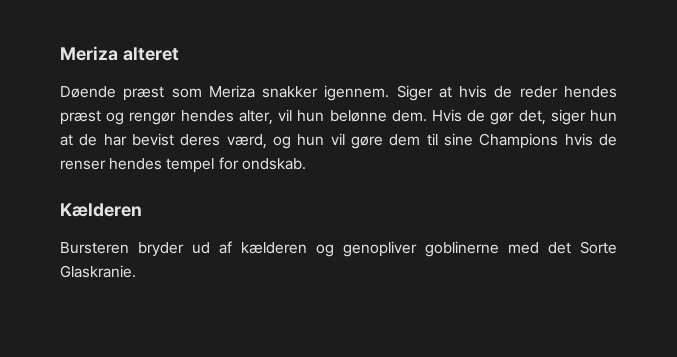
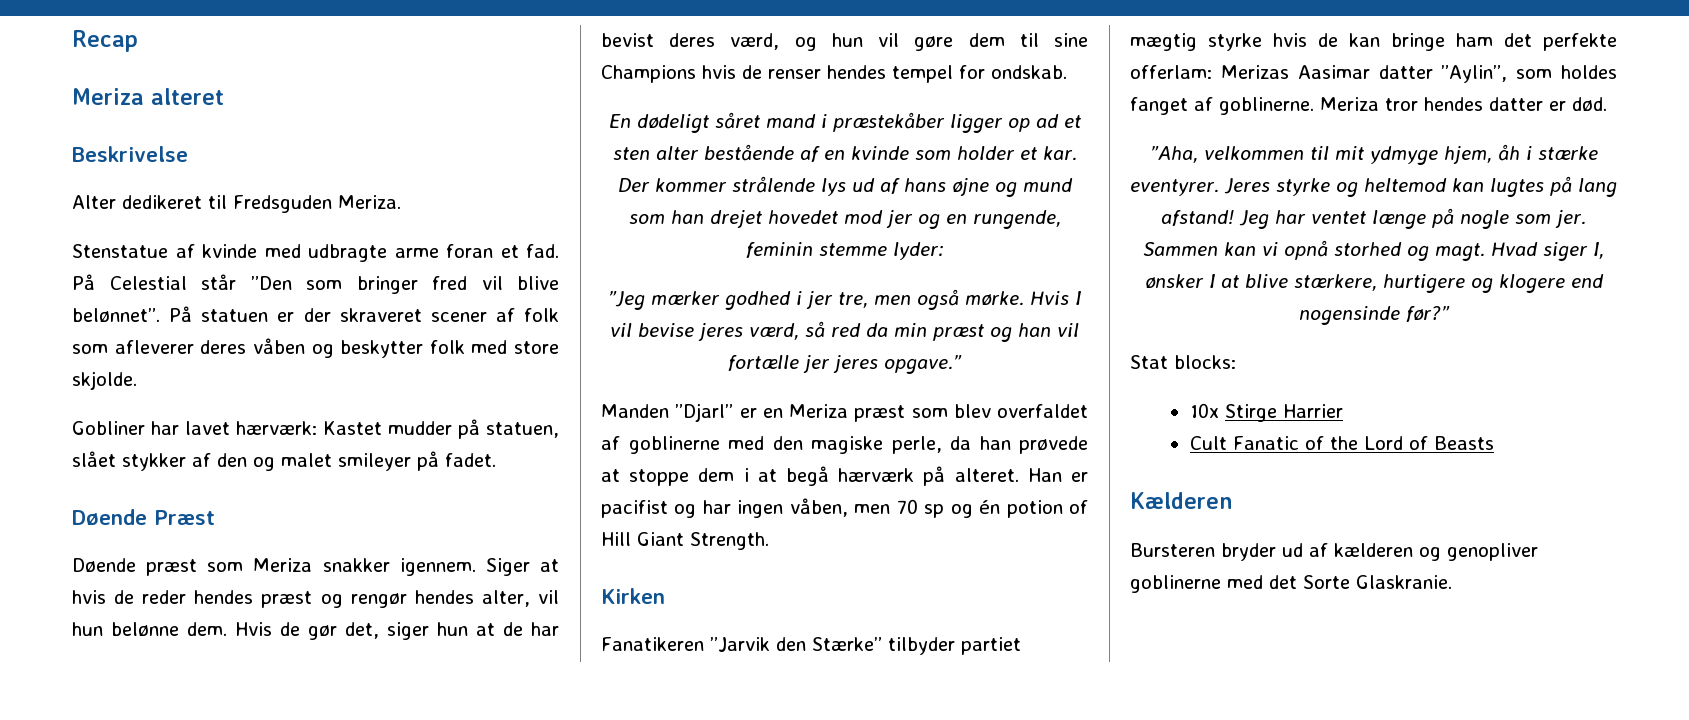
(60, 53) none -> [72,30,138,52] Recap //
(179, 54) none -> [72,146,188,162] [72,195,401,213] [72,244,559,262] [72,274,559,294] [72,306,559,322] [72,338,559,358] [72,371,137,390] [72,419,559,439] [72,451,496,471] [72,509,215,525] // Beskrivelse // Alter dedikeret til Fredsguden Meriza. // Stenstatue af kvinde med udbragte arme foran et fad. På Celestial står ”Den som bringer fred vil blive belønnet”. På statuen er der skraveret scener af folk som afleverer deres våben og beskytter folk med store skjolde. // Gobliner har lavet hærværk: Kastet mudder på statuen, slået stykker af den og malet smileyer på fadet. // Døende Præst
(306, 164) none -> [608,112,1082,133] [612,144,1077,162] [617,176,1073,197] [628,210,1061,229] [745,242,944,260] [608,289,1081,310] [610,321,1079,342] [728,355,963,374] [601,403,1088,422] [601,436,1088,454] [601,466,1088,486] [601,498,1088,518] [601,532,769,550] [601,588,665,604] [601,637,1021,655] [1130,33,1617,51] [1130,65,1617,83] [1130,97,1607,115] [1149,144,1598,165] [1130,176,1617,197] [1161,208,1587,229] [1143,240,1604,261] [1144,274,1604,293] [1298,306,1450,325] [1130,355,1236,369] [1189,403,1343,422] [1189,436,1494,450] // En dødeligt såret mand i præstekåber ligger op ad et sten alter bestående af en kvinde som holder et kar. Der kommer strålende lys ud af hans øjne og mund som han drejet hovedet mod jer og en rungende, feminin stemme lyder: // ”Jeg mærker godhed i jer tre, men også mørke. Hvis I vil bevise jeres værd, så red da min præst og han vil fortælle jer jeres opgave.” // Manden ”Djarl” er en Meriza præst som blev overfaldet af goblinerne med den magiske perle, da han prøvede at stoppe dem i at begå hærværk på alteret. Han er pacifist og har ingen våben, men 70 sp og én potion of Hill Giant Strength. // Kirken // Fanatikeren ”Jarvik den Stærke” tilbyder partiet mægtig styrke hvis de kan bringe ham det perfekte offerlam: Merizas Aasimar datter ”Aylin”, som holdes fanget af goblinerne. Meriza tror hendes datter er død. // ”Aha, velkommen til mit ydmyge hjem, åh i stærke eventyrer. Jeres styrke og heltemod kan lugtes på lang afstand! Jeg har ventet længe på nogle som jer. Sammen kan vi opnå storhed og magt. Hvad siger I, ønsker I at blive stærkere, hurtigere og klogere end nogensinde før?” // Stat blocks: // 10x Stirge Harrier // Cult Fanatic of the Lord of Beasts

